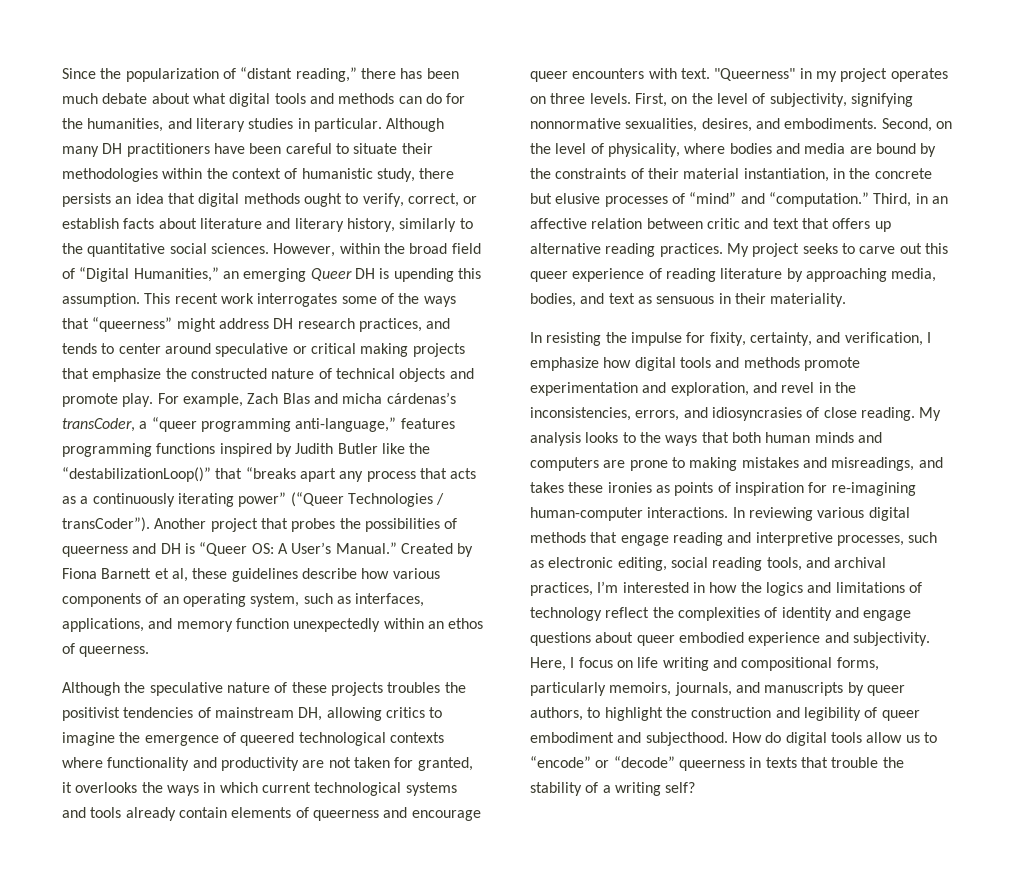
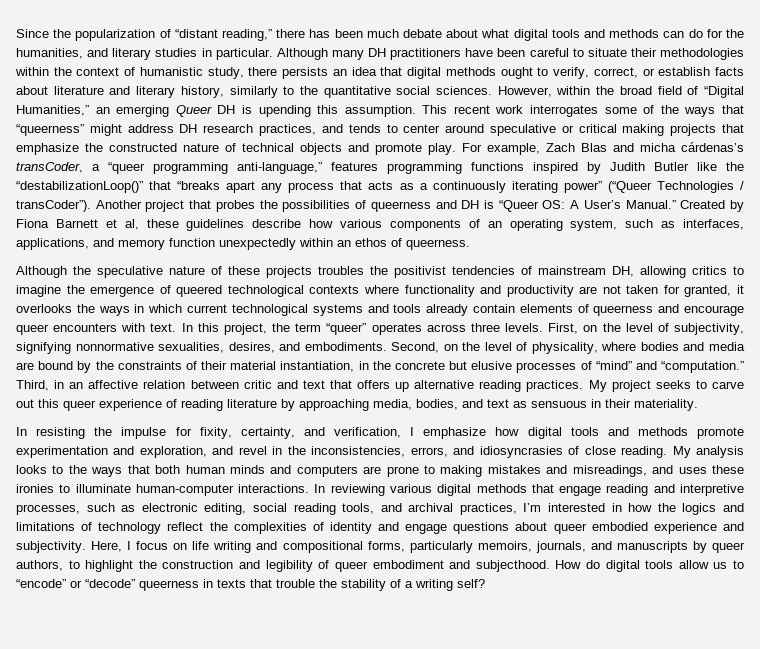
[714,68,948,82] [530,96,546,104] "Queerness" in my project operates on -> [181,323,466,335] In this project, the term “queer” operates across
[530,482,564,493] takes -> [678,467,707,474] uses
[655,482,916,496] as points of inspiration for re-imagining -> [59,484,131,493] to illuminate

